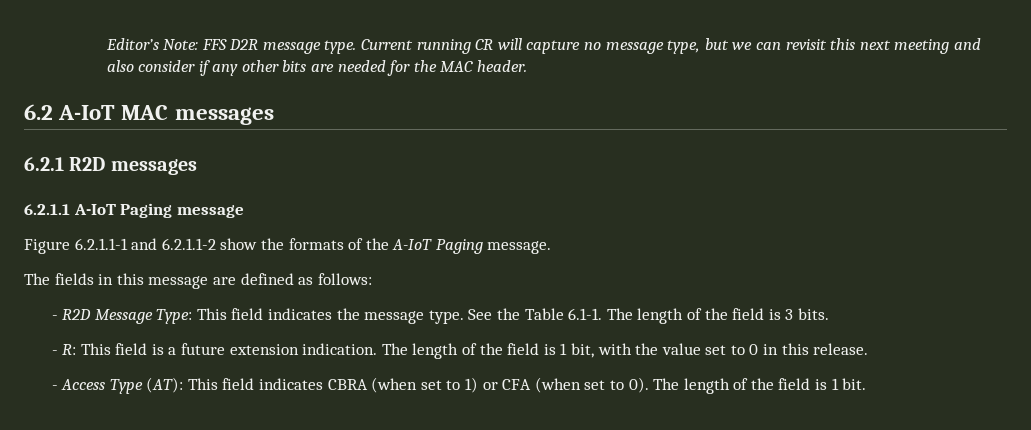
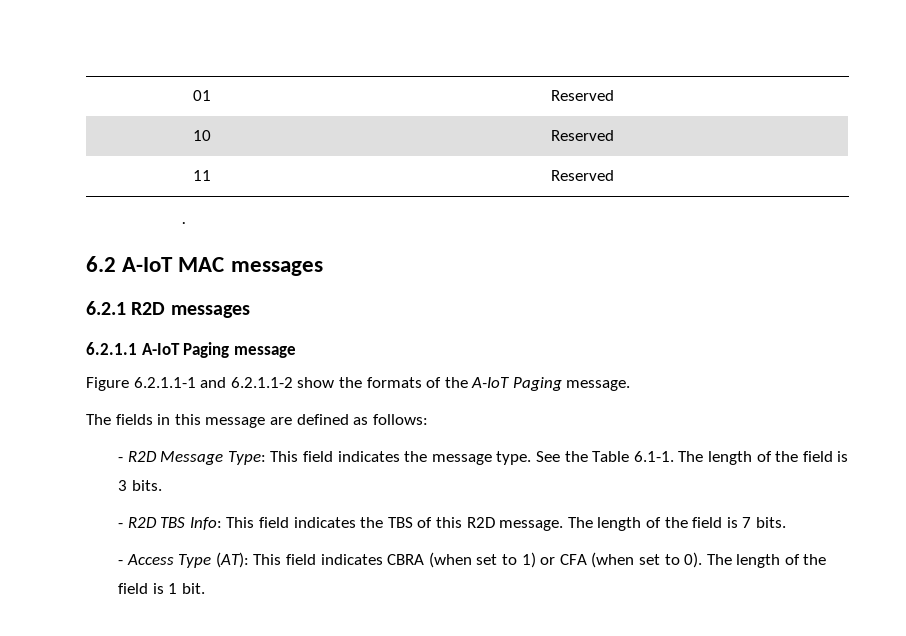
[105,38,981,54] [106,60,528,76] Editor’s Note: FFS D2R message type. Current running CR will capture no message type, but we can revisit this next meeting and also consider if any other bits are needed for the MAC header. -> [192,90,211,101] [551,90,614,101] [192,130,211,141] [551,130,614,141] [192,170,211,181] [551,170,614,181] [182,222,187,224] 01 | Reserved // 10 | Reserved // 11 | Reserved // .
[62,343,869,359] R: This field is a future extension indication. The length of the field is 1 bit, with the value set to 0 in this release. -> [127,517,786,531] R2D TBS Info: This field indicates the TBS of this R2D message. The length of the field is 7 bits.

